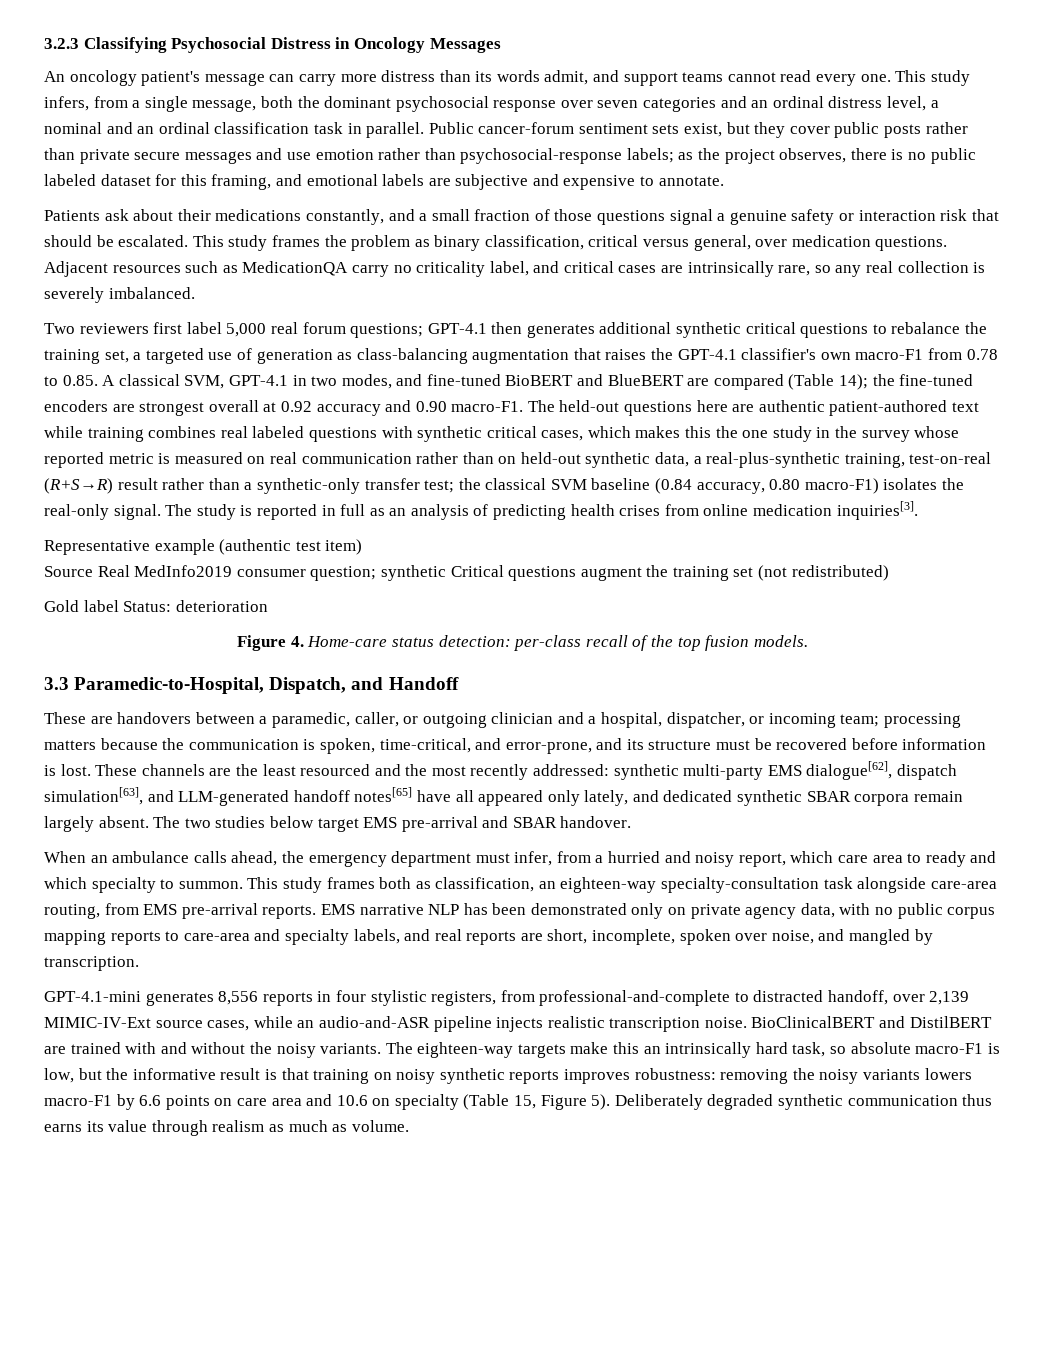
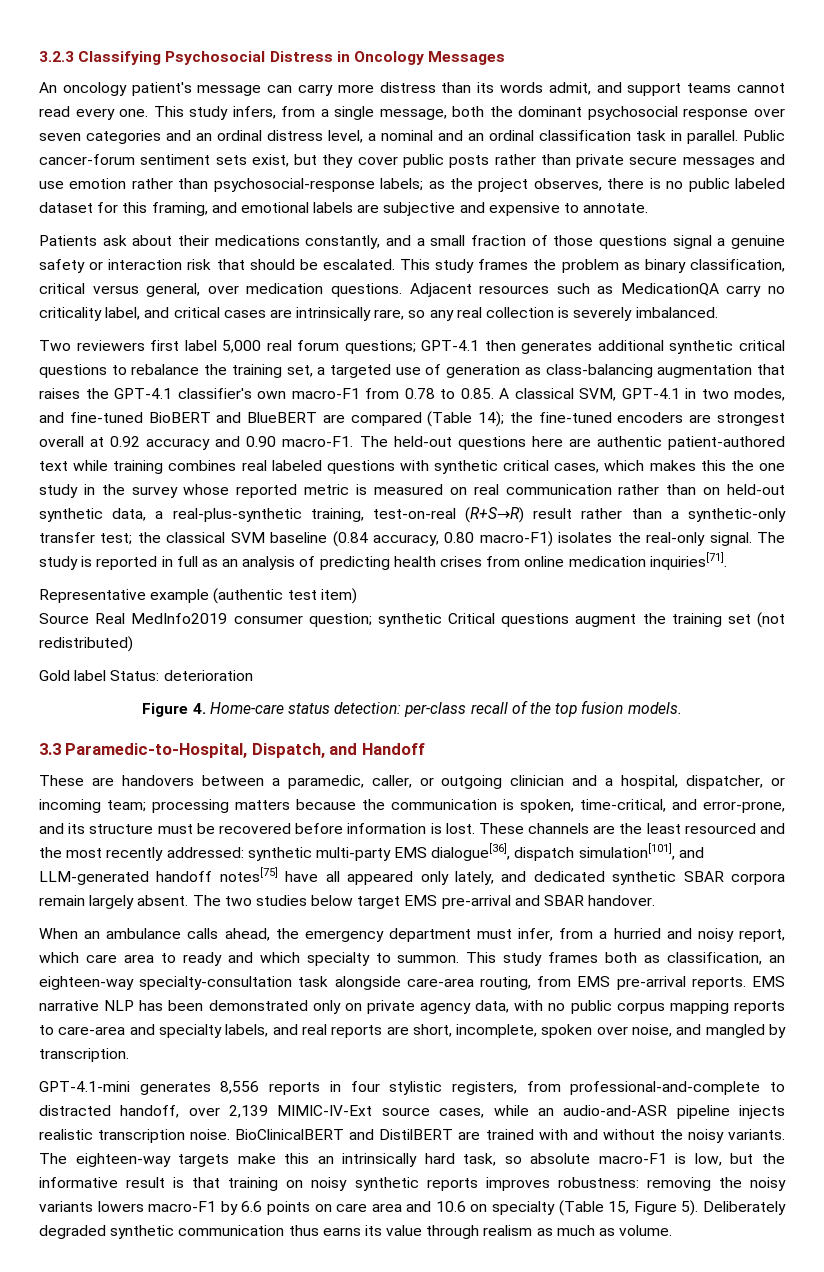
[836,501,918,520] inquiries[3]. -> [649,552,727,570] inquiries[71].
[806,761,958,780] [44,787,143,805] dialogue[62], dispatch simulation[63], -> [431,843,675,861] dialogue[36], dispatch simulation[101],
[354,787,413,802] notes[65] -> [219,867,278,882] notes[75]

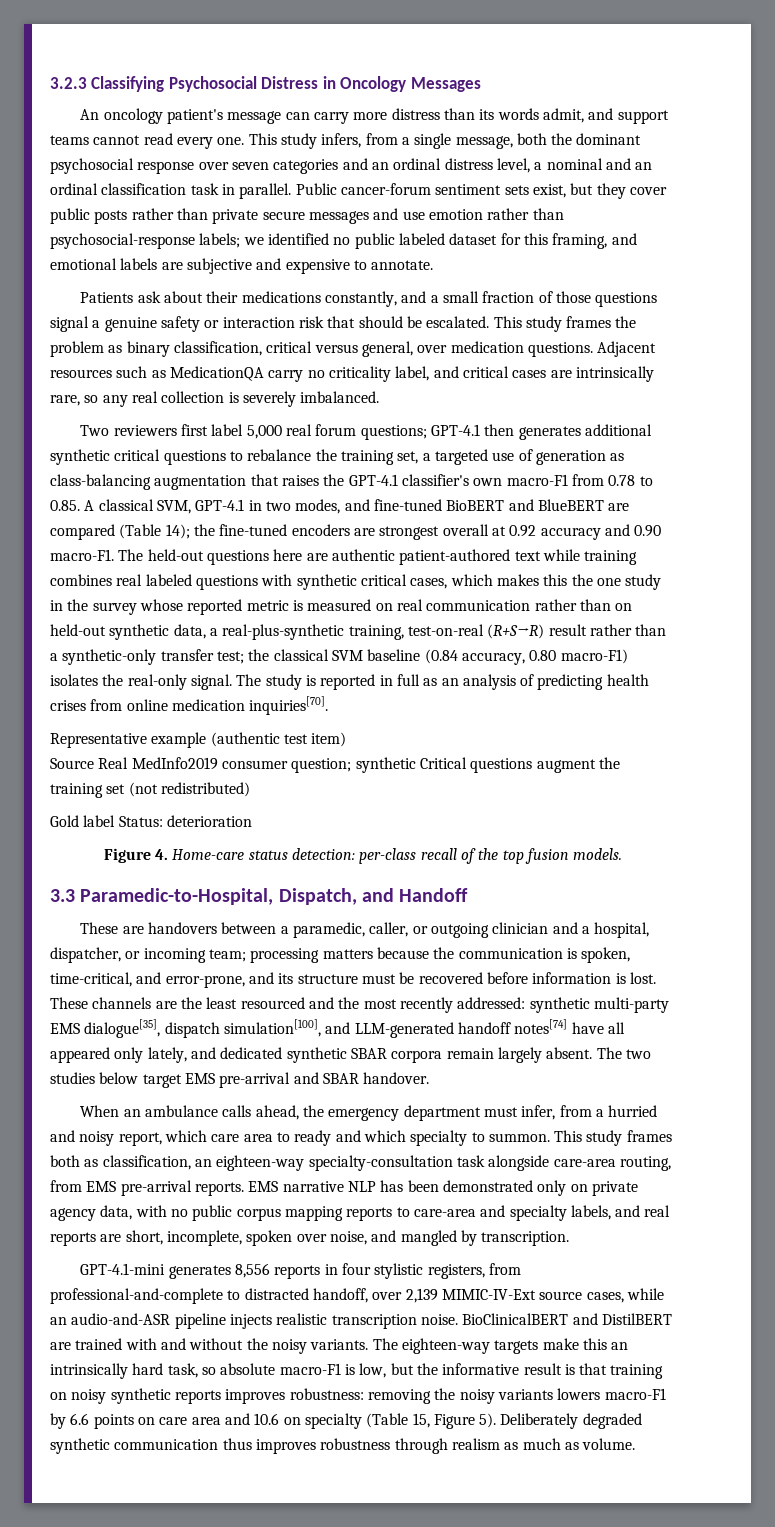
[428,178,661,192] as the project observes, there is -> [243,233,329,245] we identified
[649,552,727,570] inquiries[71]. -> [249,696,329,715] inquiries[70].
[431,843,675,861] dialogue[36], dispatch simulation[101], -> [84,1019,321,1038] dialogue[35], dispatch simulation[100],
[219,867,278,882] notes[75] -> [514,1019,568,1034] notes[74]
[322,1225,423,1236] earns its value -> [255,1438,391,1454] improves robustness

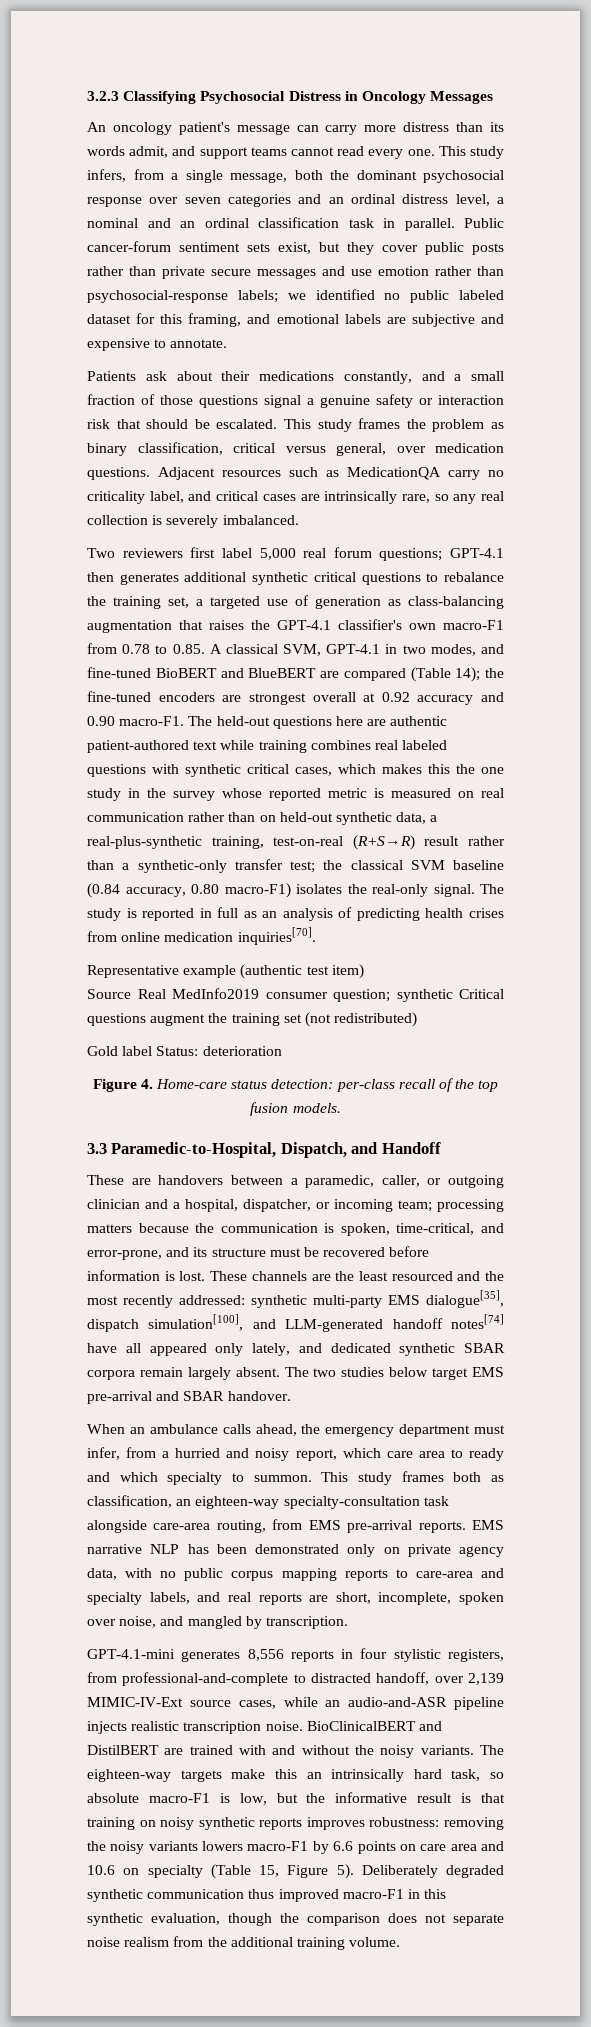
[255,1438,579,1454] improves robustness through realism as much as -> [278,1889,447,1902] [87,1913,504,1926] [87,1936,345,1950] improved macro-F1 in this synthetic evaluation, though the comparison does not separate noise realism from the additional training

